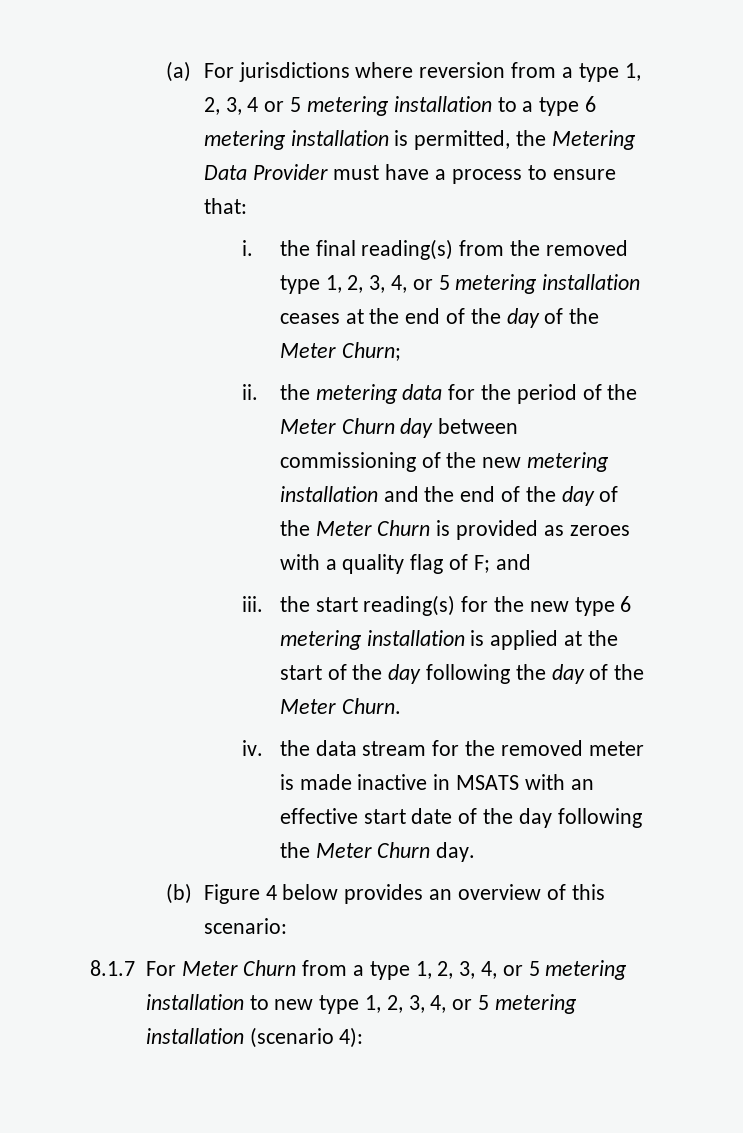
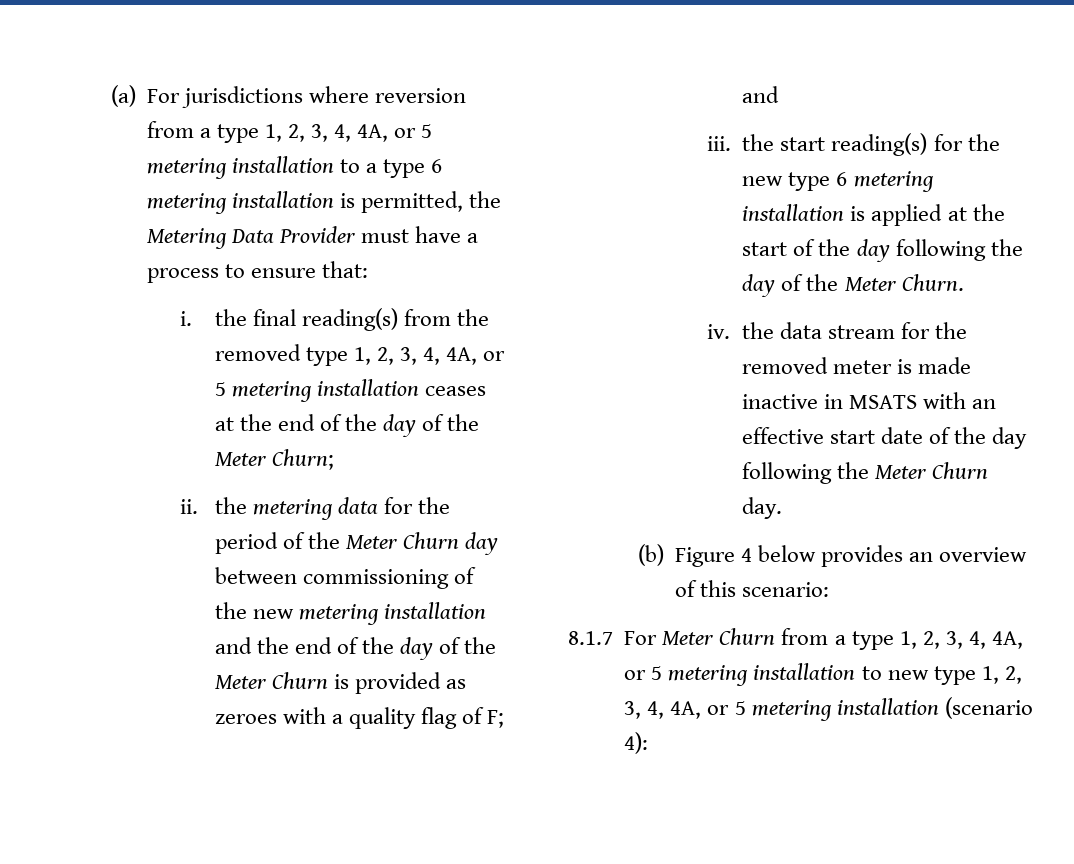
[247,97,259,112] 4 -> [334,124,389,142] 4, 4A,
(408, 284) none -> [446,347,478,365] 4A,
(497, 970) none -> [991,631,1023,649] 4A,
(447, 1004) none -> [670,701,702,719] 4A,

